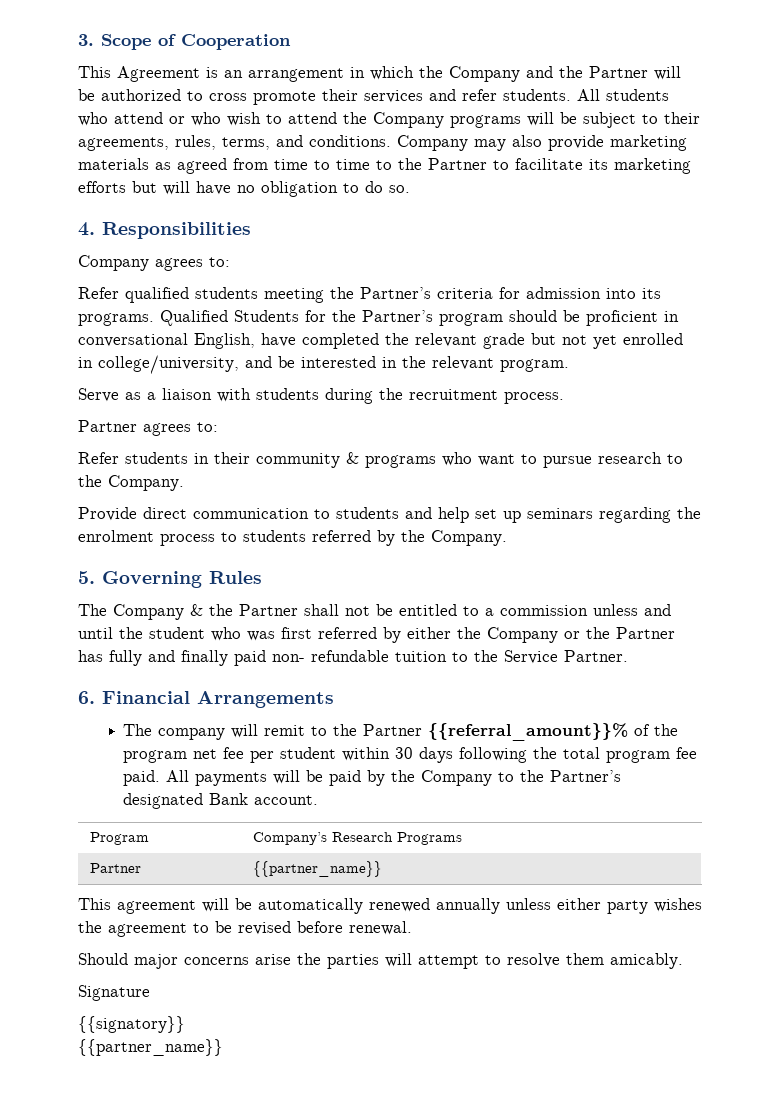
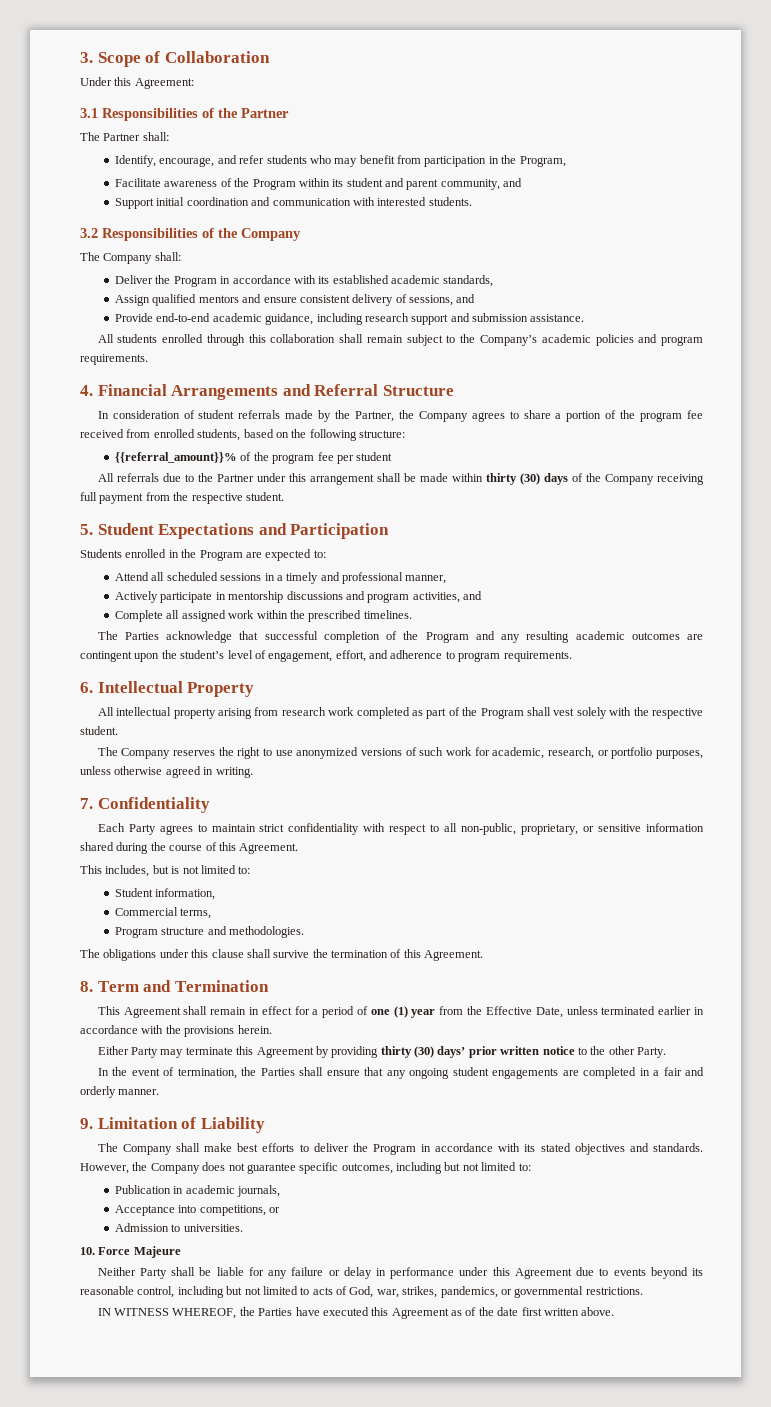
[181,34,291,50] [78,66,681,82] [78,89,669,105] [78,112,700,128] [78,135,687,151] [78,158,691,174] [78,181,410,197] [78,222,251,239] [78,255,230,271] [78,287,661,303] [78,310,679,326] [78,333,683,349] [78,355,569,374] [78,388,564,404] [78,420,218,436] [78,452,683,468] [78,475,184,491] [78,507,701,523] [78,530,507,546] [78,571,262,588] [78,604,671,620] [78,627,675,643] [78,650,628,666] [78,691,334,708] [123,724,423,740] Cooperation // This Agreement is an arrangement in which the Company and the Partner will be authorized to cross promote their services and refer students. All students who attend or who wish to attend the Company programs will be subject to their agreements, rules, terms, and conditions. Company may also provide marketing materials as agreed from time to time to the Partner to facilitate its marketing efforts but will have no obligation to do so. // 4. Responsibilities // Company agrees to: // Refer qualified students meeting the Partner’s criteria for admission into its programs. Qualified Students for the Partner’s program should be proficient in conversational English, have completed the relevant grade but not yet enrolled in college/university, and be interested in the relevant program. // Serve as a liaison with students during the recruitment process. // Partner agrees to: // Refer students in their community & programs who want to pursue research to the Company. // Provide direct communication to students and help set up seminars regarding the enrolment process to students referred by the Company. // 5. Governing Rules // The Company & the Partner shall not be entitled to a commission unless and until the student who was first referred by either the Company or the Partner has fully and finally paid non- refundable tuition to the Service Partner. // 6. Financial Arrangements // The company will remit to the Partner -> [164,51,270,63] [80,77,194,89] [80,108,289,121] [80,132,169,141] [115,155,566,167] [115,178,523,190] [115,197,472,209] [80,228,301,241] [80,252,181,264] [115,275,494,287] [115,294,476,306] [115,313,585,325] [97,334,703,346] [80,354,148,365] [80,384,454,400] [97,410,703,422] [80,429,405,441] Collaboration // Under this Agreement: // 3.1 Responsibilities of the Partner // The Partner shall: // Identify, encourage, and refer students who may benefit from participation in the Program, // Facilitate awareness of the Program within its student and parent community, and // Support initial coordination and communication with interested students. // 3.2 Responsibilities of the Company // The Company shall: // Deliver the Program in accordance with its established academic standards, // Assign qualified mentors and ensure consistent delivery of sessions, and // Provide end-to-end academic guidance, including research support and submission assistance. // All students enrolled through this collaboration shall remain subject to the Company’s academic policies and program requirements. // 4. Financial Arrangements and Referral Structure // In consideration of student referrals made by the Partner, the Company agrees to share a portion of the program fee received from enrolled students, based on the following structure: //
[193,749,218,759] net -> (315, 459) none
[342,747,698,763] [123,770,622,786] [123,793,319,809] [89,832,149,845] [252,832,462,845] [89,863,141,873] [252,861,382,877] [78,898,702,914] [78,921,412,937] [78,953,683,969] [78,985,150,1001] [78,1016,185,1033] [78,1039,223,1056] within 30 days following the total program fee paid. All payments will be paid by the Company to the Partner’s designated Bank account. // Program | Company’s Research Programs // Partner | {{partner_name}} // This agreement will be automatically renewed annually unless either party wishes the agreement to be revised before renewal. // Should major concerns arise the parties will attempt to resolve them amicably. // Signature // {{signatory}} // {{partner_name}} -> [97,473,704,485] [80,492,284,504] [80,523,390,539] [80,549,326,561] [115,572,447,584] [115,591,483,603] [115,610,412,622] [97,631,703,643] [80,650,572,662] [80,681,255,697] [97,707,703,719] [80,726,118,735] [97,747,704,759] [80,766,253,778] [80,797,210,813] [97,823,704,835] [80,842,299,854] [80,865,251,877] [115,888,216,900] [115,907,212,919] [115,926,305,938] [80,949,484,961] [80,980,269,992] [97,1006,704,1018] [80,1025,272,1037] [97,1046,667,1058] [97,1067,704,1079] [80,1086,160,1098] [80,1117,265,1133] [97,1143,703,1155] [80,1162,531,1174] [115,1185,281,1197] [115,1205,281,1216] [115,1223,243,1232] [80,1246,181,1258] [97,1267,703,1279] [80,1286,643,1298] [97,1307,615,1319] // All referrals due to the Partner under this arrangement shall be made within thirty (30) days of the Company receiving full payment from the respective student. // 5. Student Expectations and Participation // Students enrolled in the Program are expected to: // Attend all scheduled sessions in a timely and professional manner, // Actively participate in mentorship discussions and program activities, and // Complete all assigned work within the prescribed timelines. // The Parties acknowledge that successful completion of the Program and any resulting academic outcomes are contingent upon the student’s level of engagement, effort, and adherence to program requirements. // 6. Intellectual Property // All intellectual property arising from research work completed as part of the Program shall vest solely with the respective student. // The Company reserves the right to use anonymized versions of such work for academic, research, or portfolio purposes, unless otherwise agreed in writing. // 7. Confidentiality // Each Party agrees to maintain strict confidentiality with respect to all non-public, proprietary, or sensitive information shared during the course of this Agreement. // This includes, but is not limited to: // Student information, // Commercial terms, // Program structure and methodologies. // The obligations under this clause shall survive the termination of this Agreement. // 8. Term and Termination // This Agreement shall remain in effect for a period of one (1) year from the Effective Date, unless terminated earlier in accordance with the provisions herein. // Either Party may terminate this Agreement by providing thirty (30) days’ prior written notice to the other Party. // In the event of termination, the Parties shall ensure that any ongoing student engagements are completed in a fair and orderly manner. // 9. Limitation of Liability // The Company shall make best efforts to deliver the Program in accordance with its stated objectives and standards. However, the Company does not guarantee specific outcomes, including but not limited to: // Publication in academic journals, // Acceptance into competitions, or // Admission to universities. // 10. Force Majeure // Neither Party shall be liable for any failure or delay in performance under this Agreement due to events beyond its reasonable control, including but not limited to acts of God, war, strikes, pandemics, or governmental restrictions. // IN WITNESS WHEREOF, the Parties have executed this Agreement as of the date first written above.

